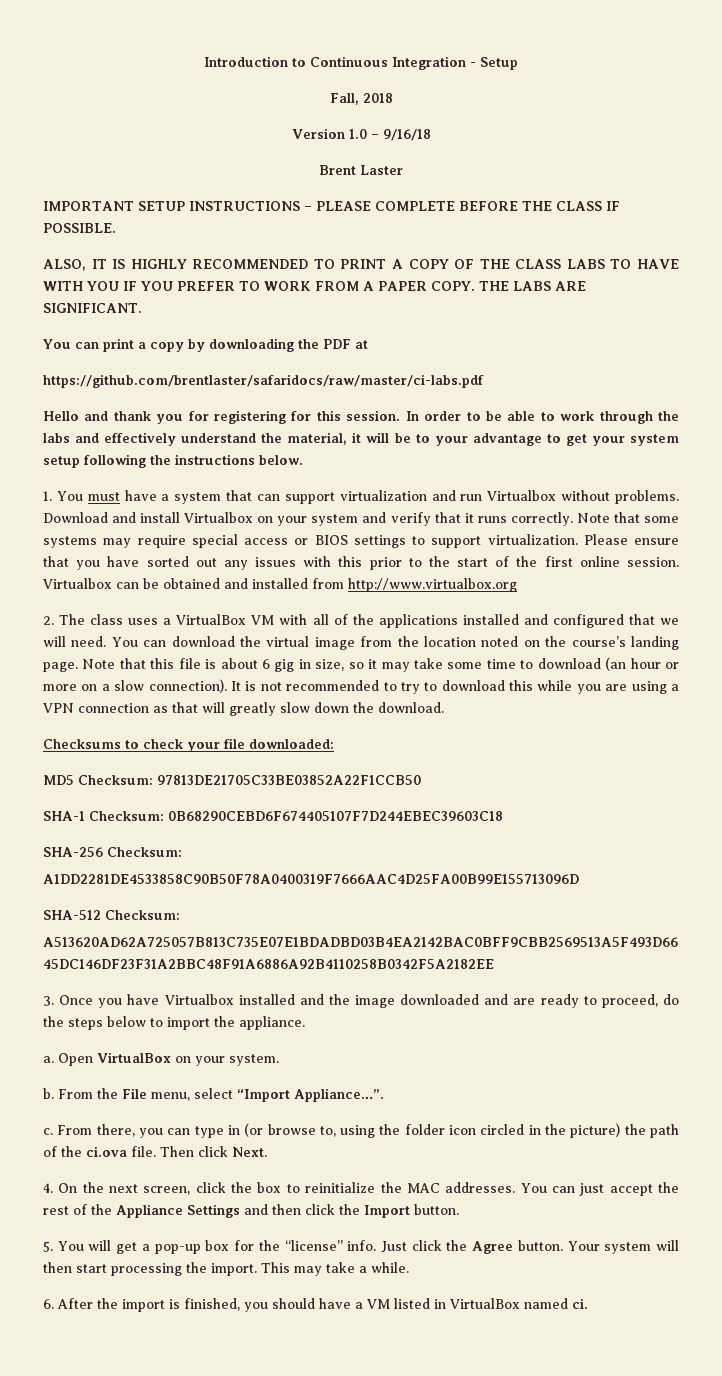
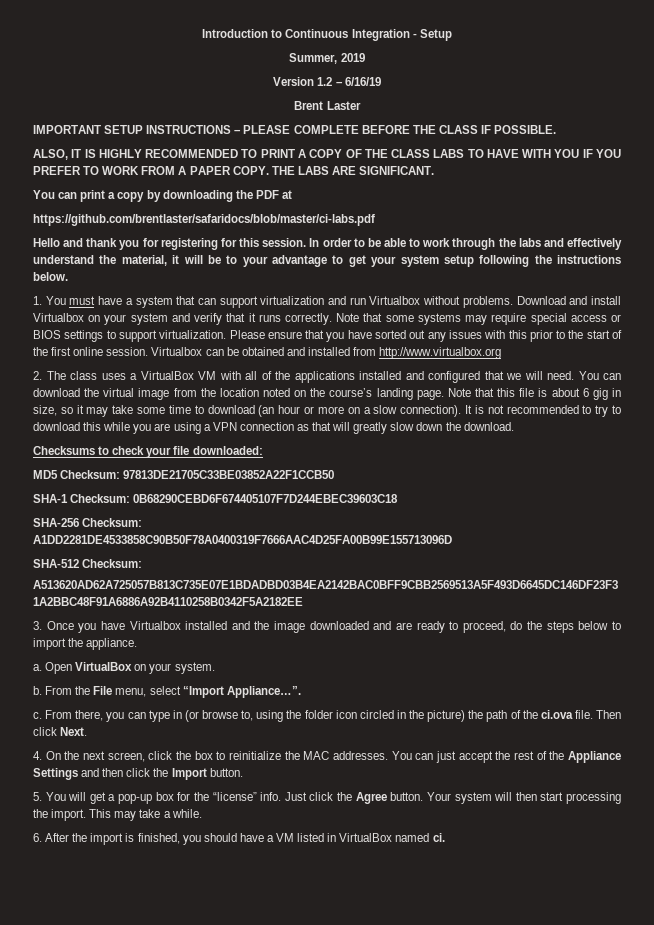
[329,93,393,105] Fall, 2018 -> [289,53,365,64] Summer, 2019
[348,129,431,141] 1.0 – 9/16/18 -> [317,77,381,86] 1.2 – 6/16/19
[43,374,484,388] https://github.com/brentlaster/safaridocs/raw/master/ci-labs.pdf -> [33,214,375,226] https://github.com/brentlaster/safaridocs/blob/master/ci-labs.pdf

